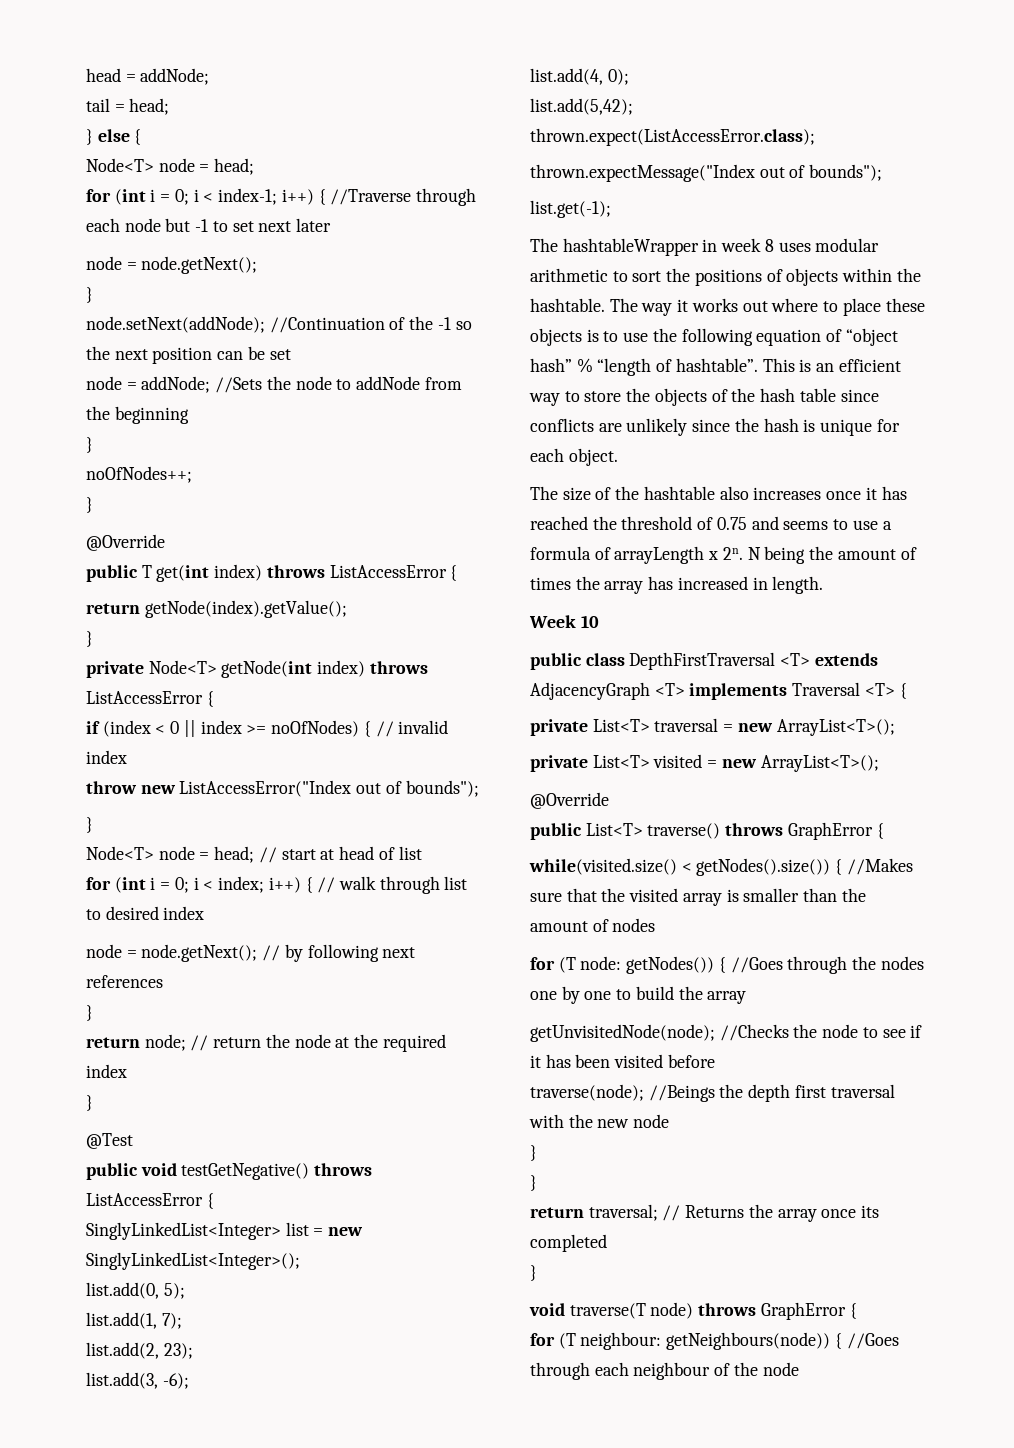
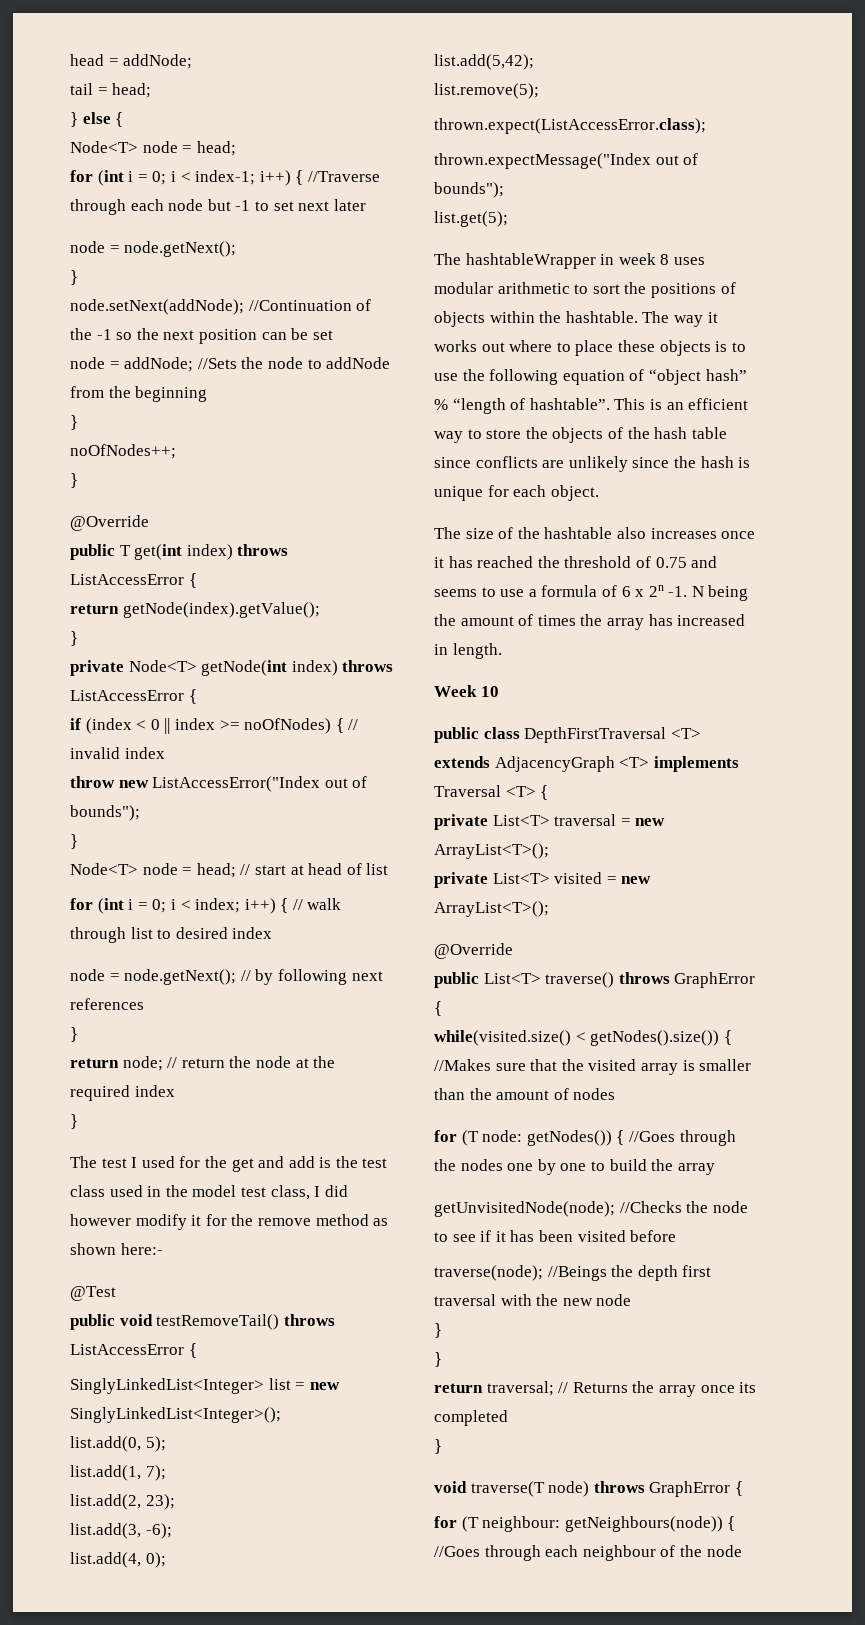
(93, 1103) none -> [70,1156,388,1172] [70,1185,348,1200] [70,1214,389,1230] [70,1243,163,1255] // The test I used for the get and add is the test class used in the model test class, I did however modify it for the remove method as shown here:-
[181,1163,310,1180] testGetNegative() -> [156,1314,280,1330] testRemoveTail()
(633, 106) none -> [434,83,539,99] // list.remove(5);
[530,200,611,218] list.get(-1); -> [434,211,508,227] list.get(5);
[614,546,743,564] arrayLength x 2n. -> [621,585,688,597] 6 x 2n -1.

